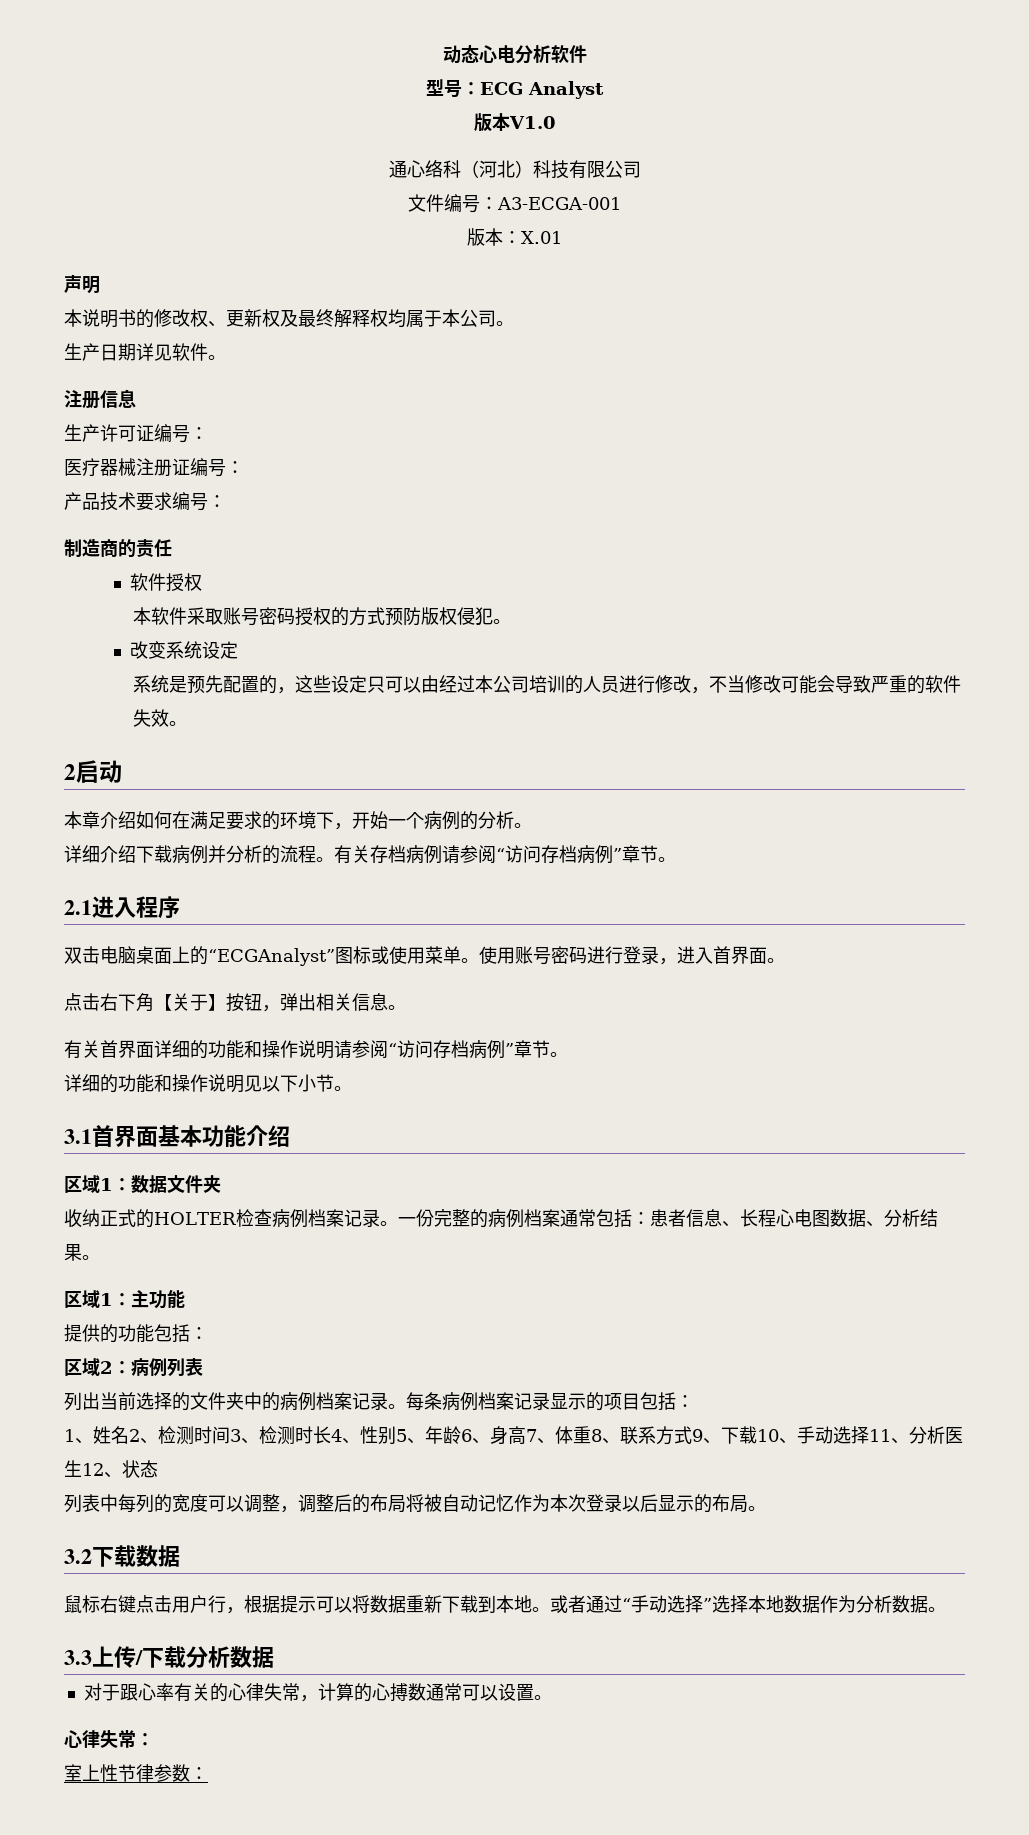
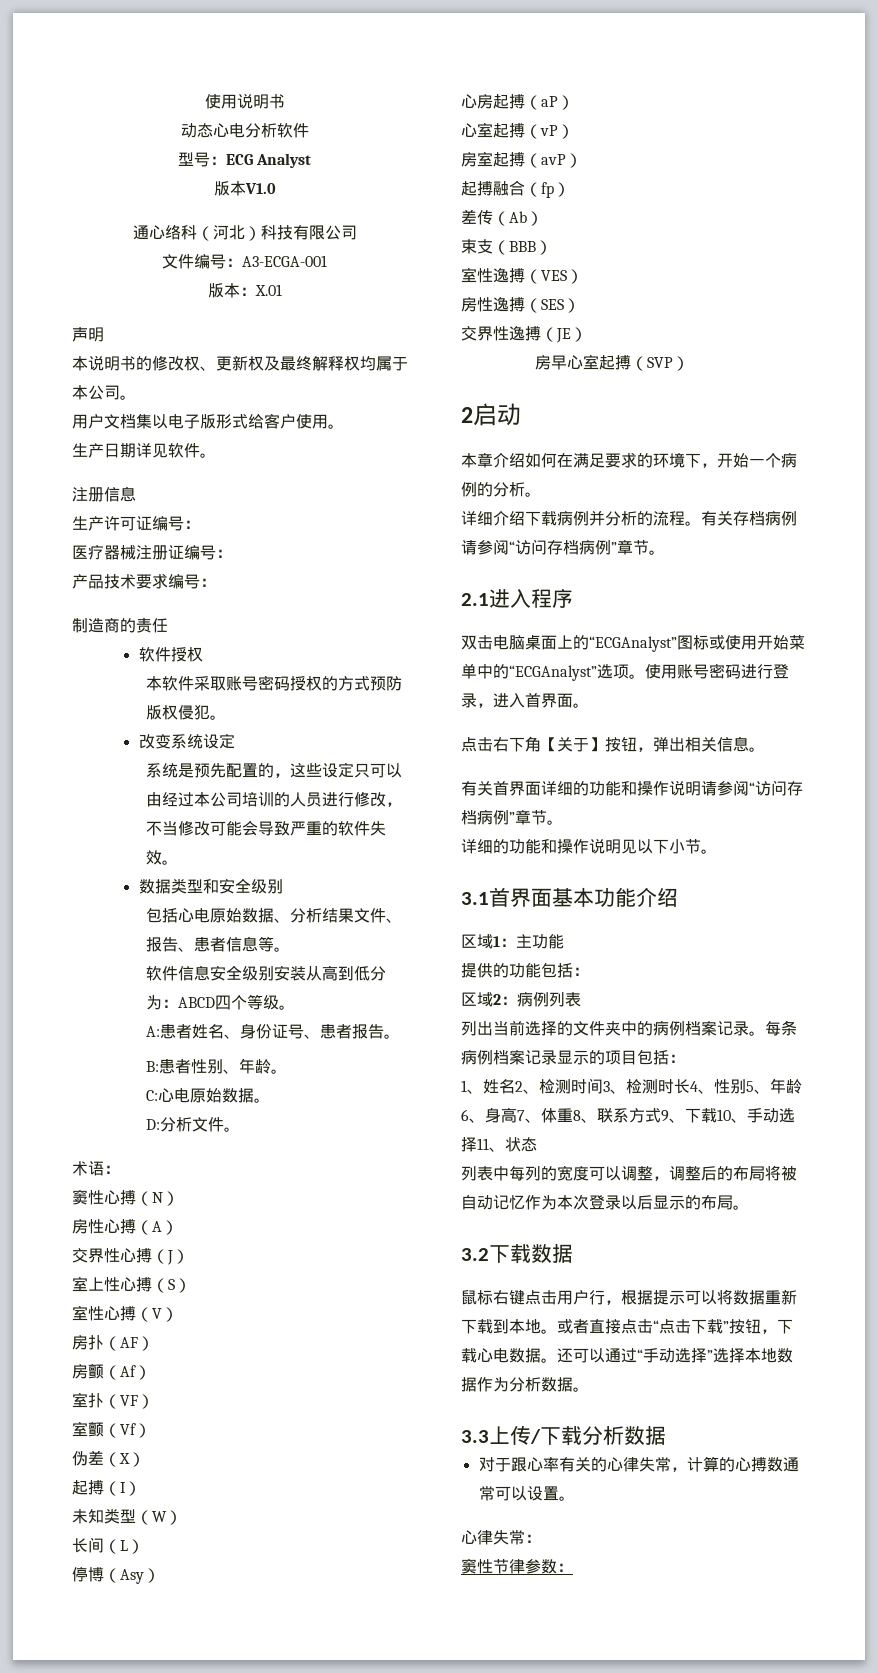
(442, 54) none -> [204,93,285,109] 使用说明书 //
(514, 323) none -> [72,413,344,429] // 用户文档集以电子版形式给客户使用。
(187, 723) none -> [138,878,283,894] [145,907,402,923] [145,936,290,952] [145,965,386,981] [145,994,295,1010] [145,1023,400,1039] [145,1058,287,1074] [145,1088,270,1103] [145,1117,240,1132] [72,1161,120,1176] [72,1189,179,1206] [72,1219,178,1235] [72,1248,189,1265] [72,1276,191,1293] [72,1305,178,1322] [72,1335,154,1351] [72,1363,151,1380] [72,1392,154,1409] [72,1421,151,1438] [72,1450,145,1467] [72,1480,141,1496] [72,1508,182,1525] [72,1537,144,1554] [72,1566,160,1584] [461,94,574,110] [461,122,574,139] [461,151,582,168] [461,180,570,198] [461,209,543,226] [461,239,552,255] [461,267,583,284] [461,297,580,313] [461,326,587,343] [534,354,689,371] // 数据类型和安全级别 // 包括心电原始数据、分析结果文件、报告、患者信息等。 // 软件信息安全级别安装从高到低分为：ABCD四个等级。 // A:患者姓名、身份证号、患者报告。 // B:患者性别、年龄。 // C:心电原始数据。 // D:分析文件。 // 术语： // 窦性心搏（N） // 房性心搏（A） // 交界性心搏（J） // 室上性心搏（S） // 室性心搏（V） // 房扑（AF） // 房颤（Af） // 室扑（VF） // 室颤（Vf） // 伪差（X） // 起搏（I） // 未知类型（W） // 长间（L） // 停博（Asy） // 心房起搏（aP） // 心室起搏（vP） // 房室起搏（avP） // 起搏融合（fp） // 差传（Ab） // 束支（BBB） // 室性逸搏（VES） // 房性逸搏（SES） // 交界性逸搏（JE） // 房早心室起搏（SVP）
[425,946,461,964] 菜单 -> [757,635,805,650] [461,663,629,681] 开始菜单中的“ECGAnalyst”选项
[64,1175,221,1193] [64,1209,938,1228] [64,1244,100,1261] // 区域1：数据文件夹 // 收纳正式的HOLTER检查病例档案记录。一份完整的病例档案通常包括：患者信息、长程心电图数据、分析结果。 -> (678, 897) none
[909,1426,963,1444] [64,1460,122,1478] 分析医生12、 -> (505, 1149) none
(586, 1604) none -> [589,1319,793,1334] [461,1348,605,1363] 直接点击“点击下载”按钮，下载心电数据。还可以
[64,1764,100,1782] 室上 -> [461,1558,477,1574] 窦

